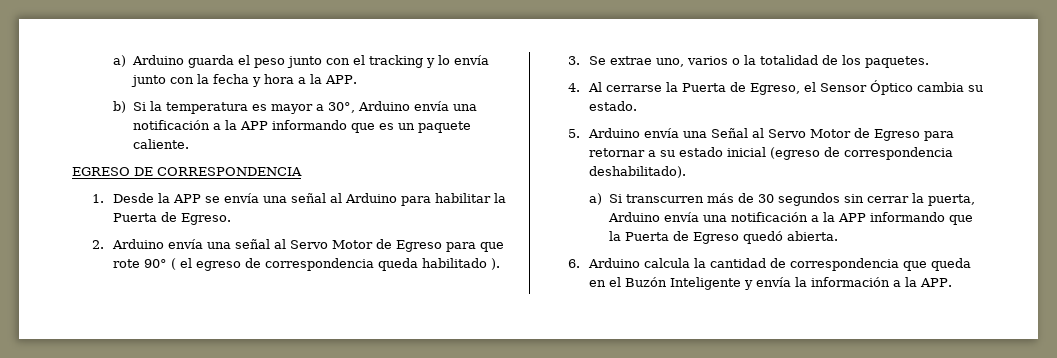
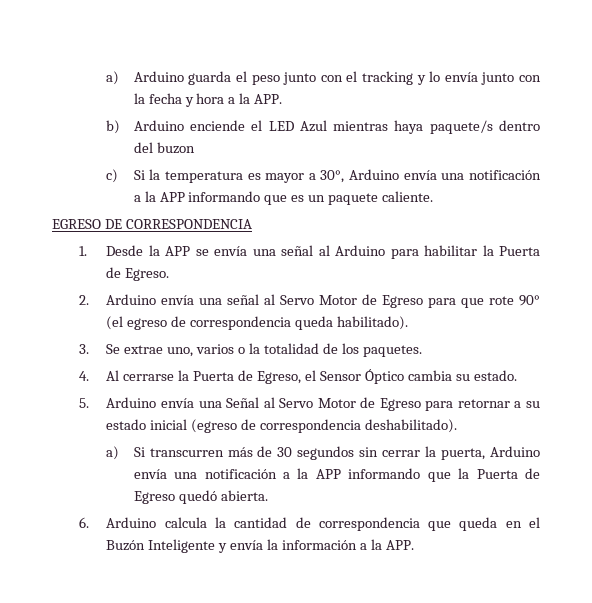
(126, 107) none -> [133,120,540,134] [133,142,195,154] [106,169,119,183] Arduino enciende el LED Azul mientras haya paquete/s dentro del buzon // c)
[170,258,192,270] ( el -> [106,316,124,330] (el
[421,258,500,270] habilitado ). -> [337,316,409,330] habilitado).

